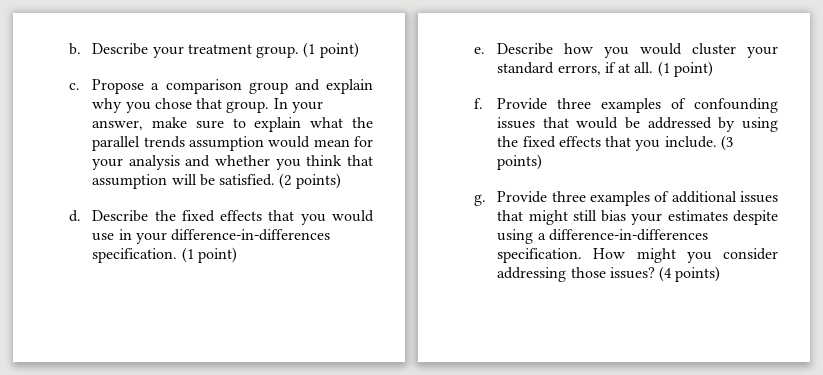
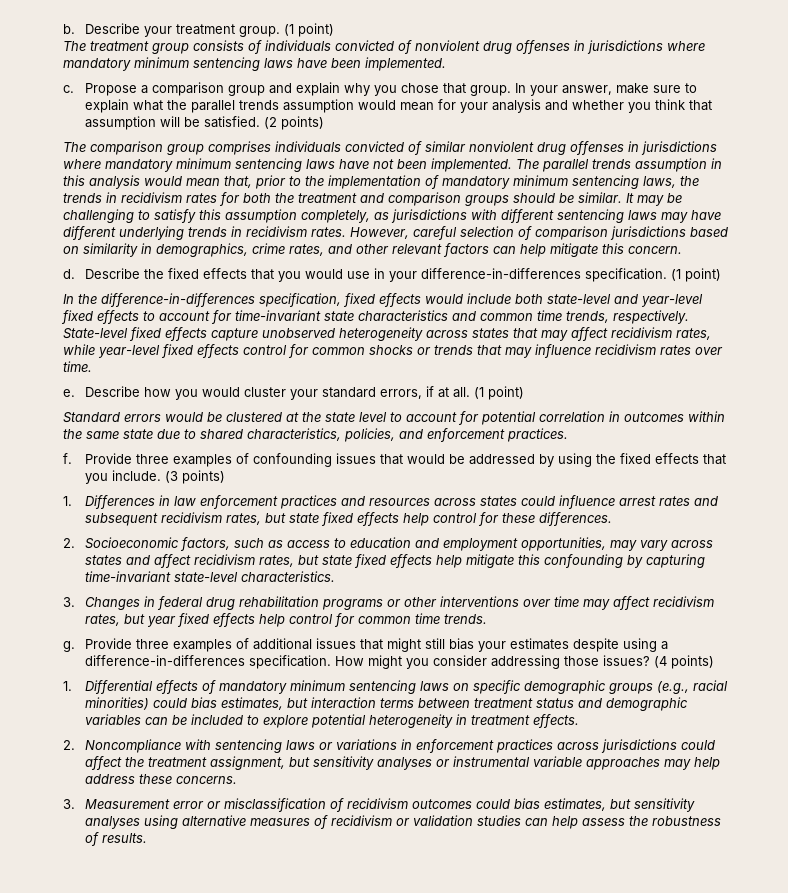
(359, 50) none -> [62,40,705,54] [62,57,446,71] // The treatment group consists of individuals convicted of nonviolent drug offenses in jurisdictions where mandatory minimum sentencing laws have been implemented.
(341, 181) none -> [62,141,717,155] [62,158,722,172] [62,175,699,189] [62,192,682,206] [62,209,721,223] [62,226,728,240] [62,243,682,257] // The comparison group comprises individuals convicted of similar nonviolent drug offenses in jurisdictions where mandatory minimum sentencing laws have not been implemented. The parallel trends assumption in this analysis would mean that, prior to the implementation of mandatory minimum sentencing laws, the trends in recidivism rates for both the treatment and comparison groups should be similar. It may be challenging to satisfy this assumption completely, as jurisdictions with different sentencing laws may have different underlying trends in recidivism rates. However, careful selection of comparison jurisdictions based on similarity in demographics, crime rates, and other relevant factors can help mitigate this concern.
(237, 255) none -> [62,293,703,307] [60,310,689,324] [62,327,711,341] [62,344,723,358] [62,361,92,372] // In the difference-in-differences specification, fixed effects would include both state-level and year-level fixed effects to account for time-invariant state characteristics and common time trends, respectively. State-level fixed effects capture unobserved heterogeneity across states that may affect recidivism rates, while year-level fixed effects control for common shocks or trends that may influence recidivism rates over time.
(714, 69) none -> [62,411,725,425] [62,428,568,442] // Standard errors would be clustered at the state level to account for potential correlation in outcomes within the same state due to shared characteristics, policies, and enforcement practices.
(543, 162) none -> [62,495,719,509] [85,512,613,526] [62,537,714,551] [85,554,706,568] [85,571,336,582] [62,596,715,610] [85,613,488,627] // 1. Differences in law enforcement practices and resources across states could influence arrest rates and subsequent recidivism rates, but state fixed effects help control for these differences. // 2. Socioeconomic factors, such as access to education and employment opportunities, may vary across states and affect recidivism rates, but state fixed effects help mitigate this confounding by capturing time-invariant state-level characteristics. // 3. Changes in federal drug rehabilitation programs or other interventions over time may affect recidivism rates, but year fixed effects help control for common time trends.
(721, 274) none -> [62,680,729,694] [85,697,689,711] [85,714,580,728] [62,739,716,753] [85,756,721,770] [85,774,238,784] [62,798,696,812] [85,815,722,829] [85,832,148,846] // 1. Differential effects of mandatory minimum sentencing laws on specific demographic groups (e.g., racial minorities) could bias estimates, but interaction terms between treatment status and demographic variables can be included to explore potential heterogeneity in treatment effects. // 2. Noncompliance with sentencing laws or variations in enforcement practices across jurisdictions could affect the treatment assignment, but sensitivity analyses or instrumental variable approaches may help address these concerns. // 3. Measurement error or misclassification of recidivism outcomes could bias estimates, but sensitivity analyses using alternative measures of recidivism or validation studies can help assess the robustness of results.

